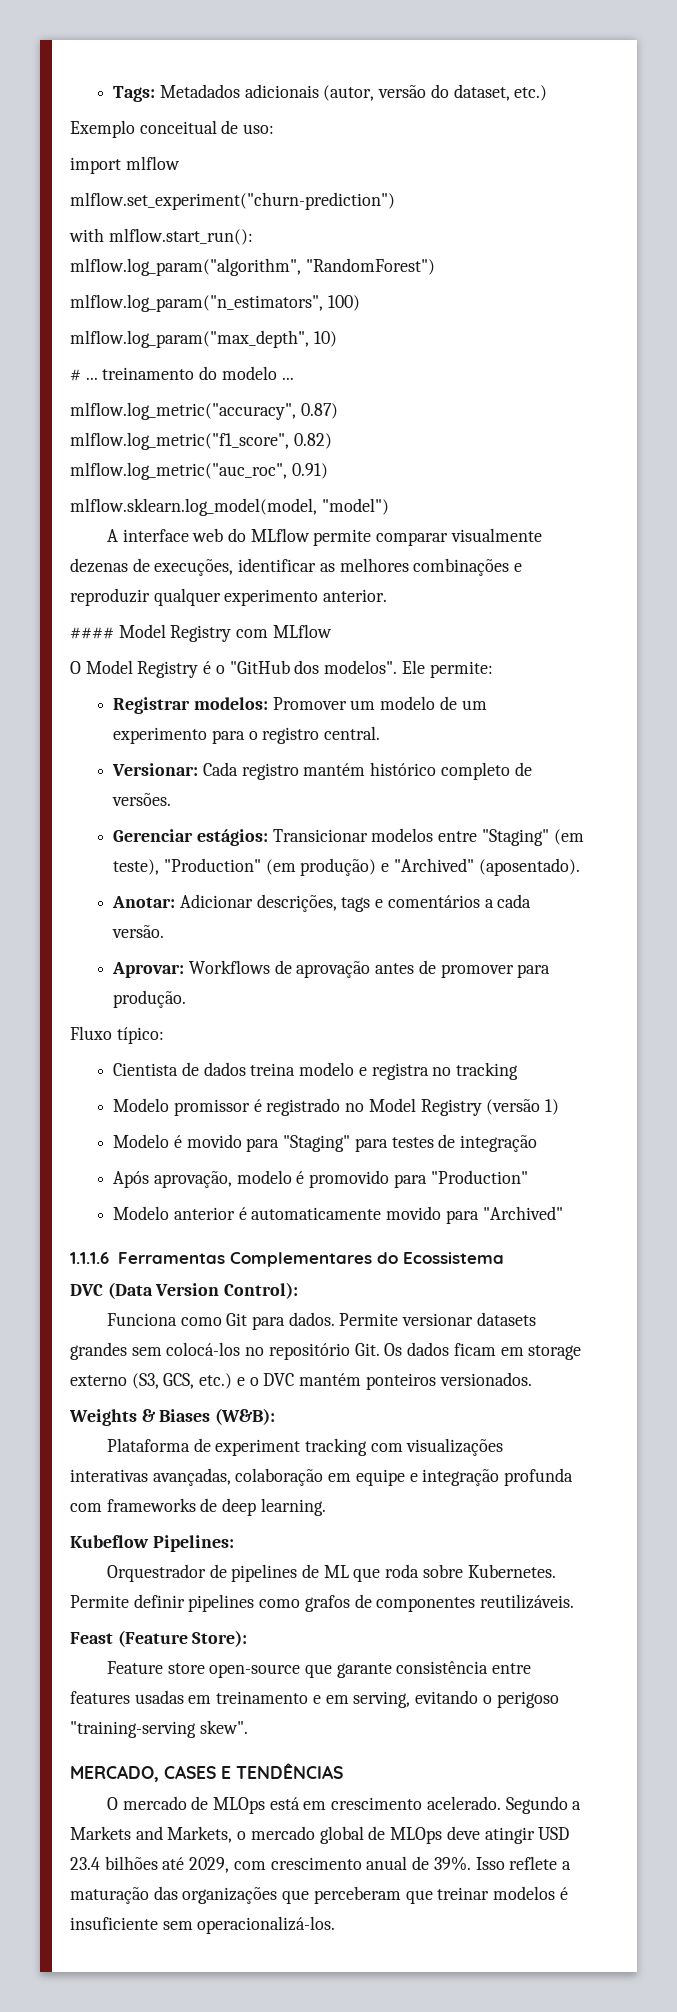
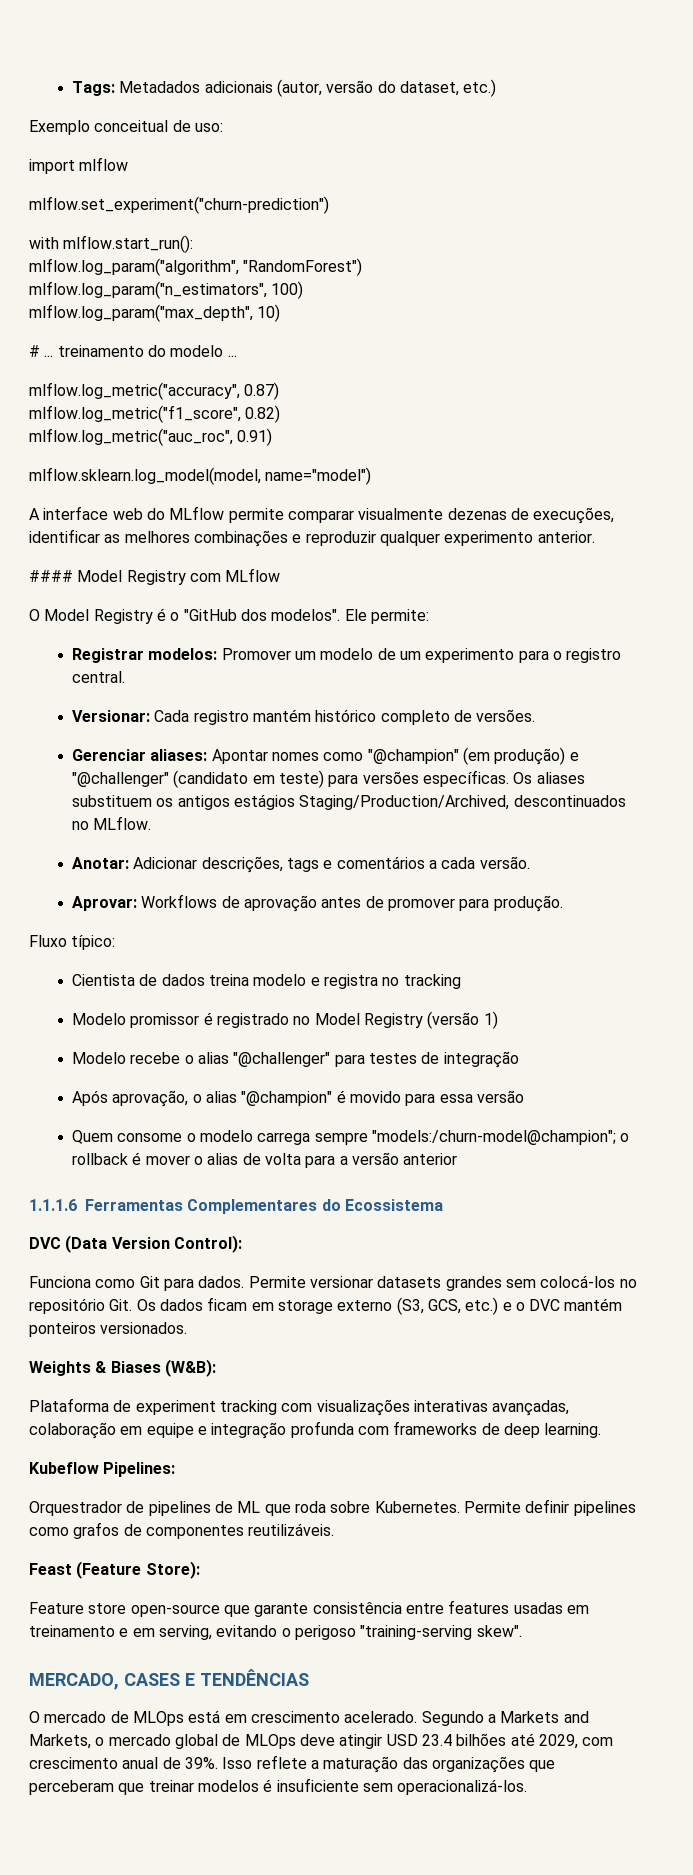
[321,498,389,515] "model") -> [265,467,372,485] name="model")
[196,828,584,846] [113,858,580,876] estágios: Transicionar modelos entre "Staging" (em teste), "Production" (em produção) e "Archived" (aposentado). -> [150,747,579,765] [72,770,585,788] [72,794,626,810] [72,816,152,830] aliases: Apontar nomes como "@champion" (em produção) e "@challenger" (candidato em teste) para versões específicas. Os aliases substituem os antigos estágios Staging/Production/Archived, descontinuados no MLflow.
[173,1134,351,1152] é movido para "Staging" -> [130,1052,331,1067] recebe o alias "@challenger"
[236,1170,528,1188] [113,1206,563,1224] modelo é promovido para "Production" // Modelo anterior é automaticamente movido para "Archived" -> [192,1090,524,1106] [72,1130,630,1145] [72,1152,458,1168] o alias "@champion" é movido para essa versão // Quem consome o modelo carrega sempre "models:/churn-model@champion"; o rollback é mover o alias de volta para a versão anterior

